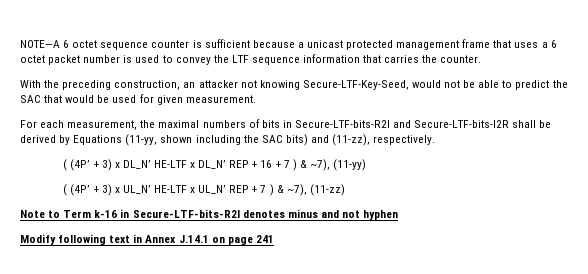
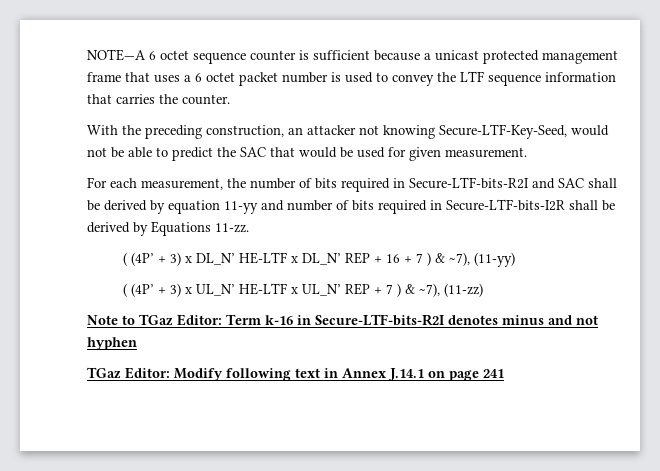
[158,119,280,128] maximal numbers of bits -> [250,178,390,192] number of bits required
(412, 124) none -> [558,178,617,188] [87,200,442,214] SAC shall be derived by equation 11-yy and number of bits required in
[125,134,436,146] (11-yy, shown including the SAC bits) and (11-zz), respectively. -> [215,223,249,233] 11-zz.
(61, 214) none -> [139,314,222,326] TGaz Editor:
(399, 215) none -> [87,367,170,379] TGaz Editor:

